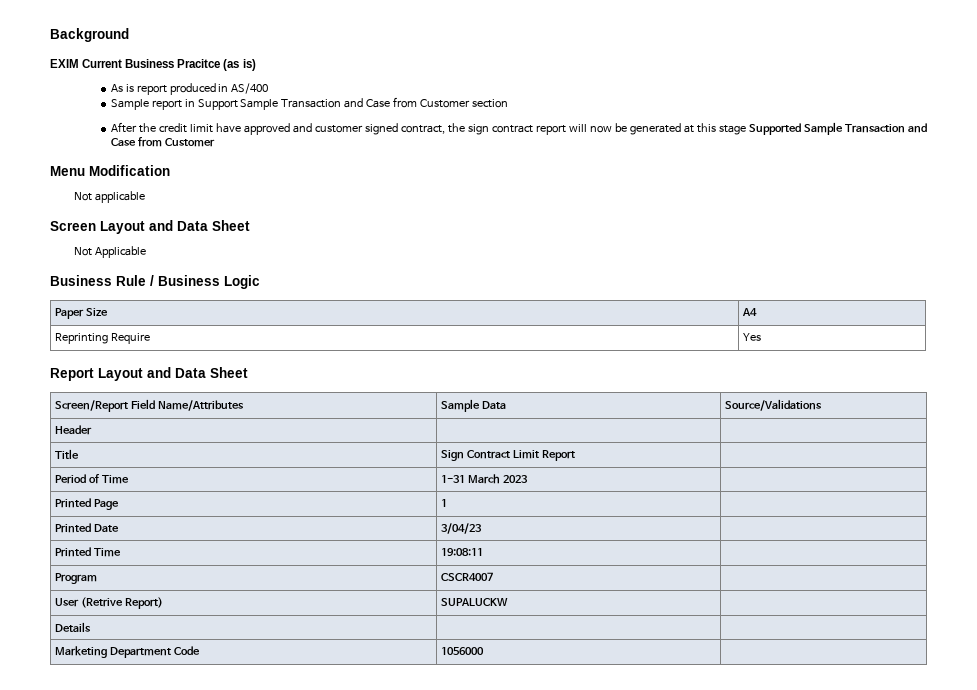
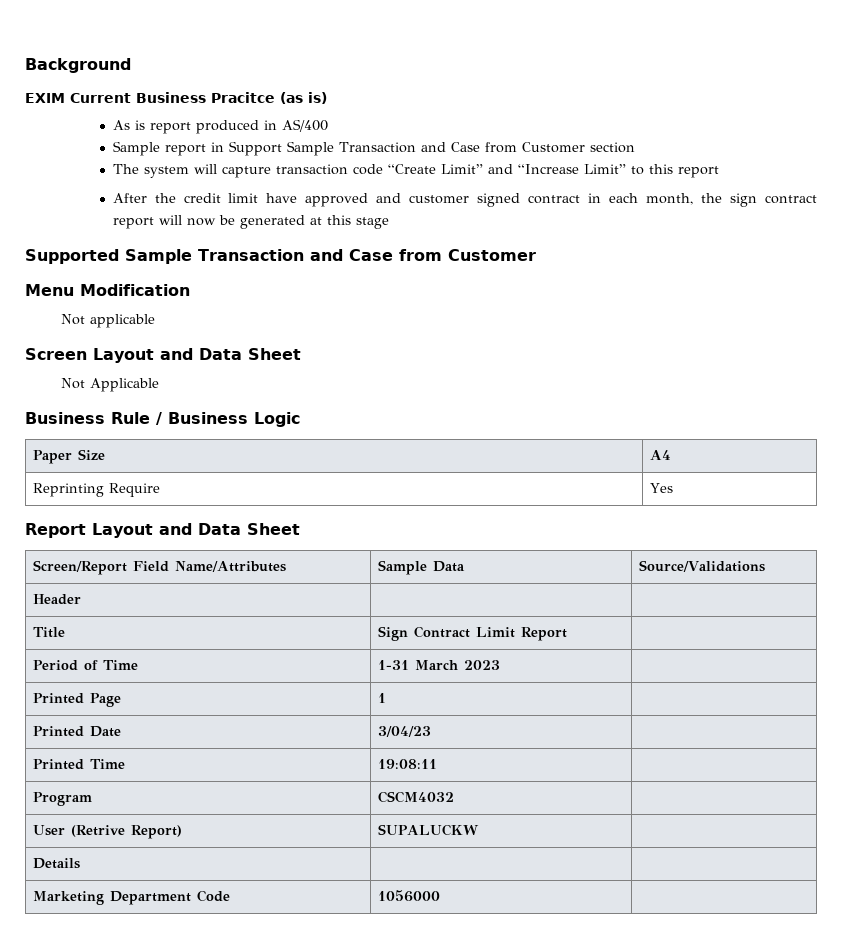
(509, 103) none -> [112,164,719,178] // The system will capture transaction code “Create Limit” and “Increase Limit” to this report
[400,125,445,134] contract, -> [528,193,694,205] contract in each month,
(746, 130) none -> (389, 223) //
[441,572,494,581] CSCR4007 -> [378,791,455,803] CSCM4032

